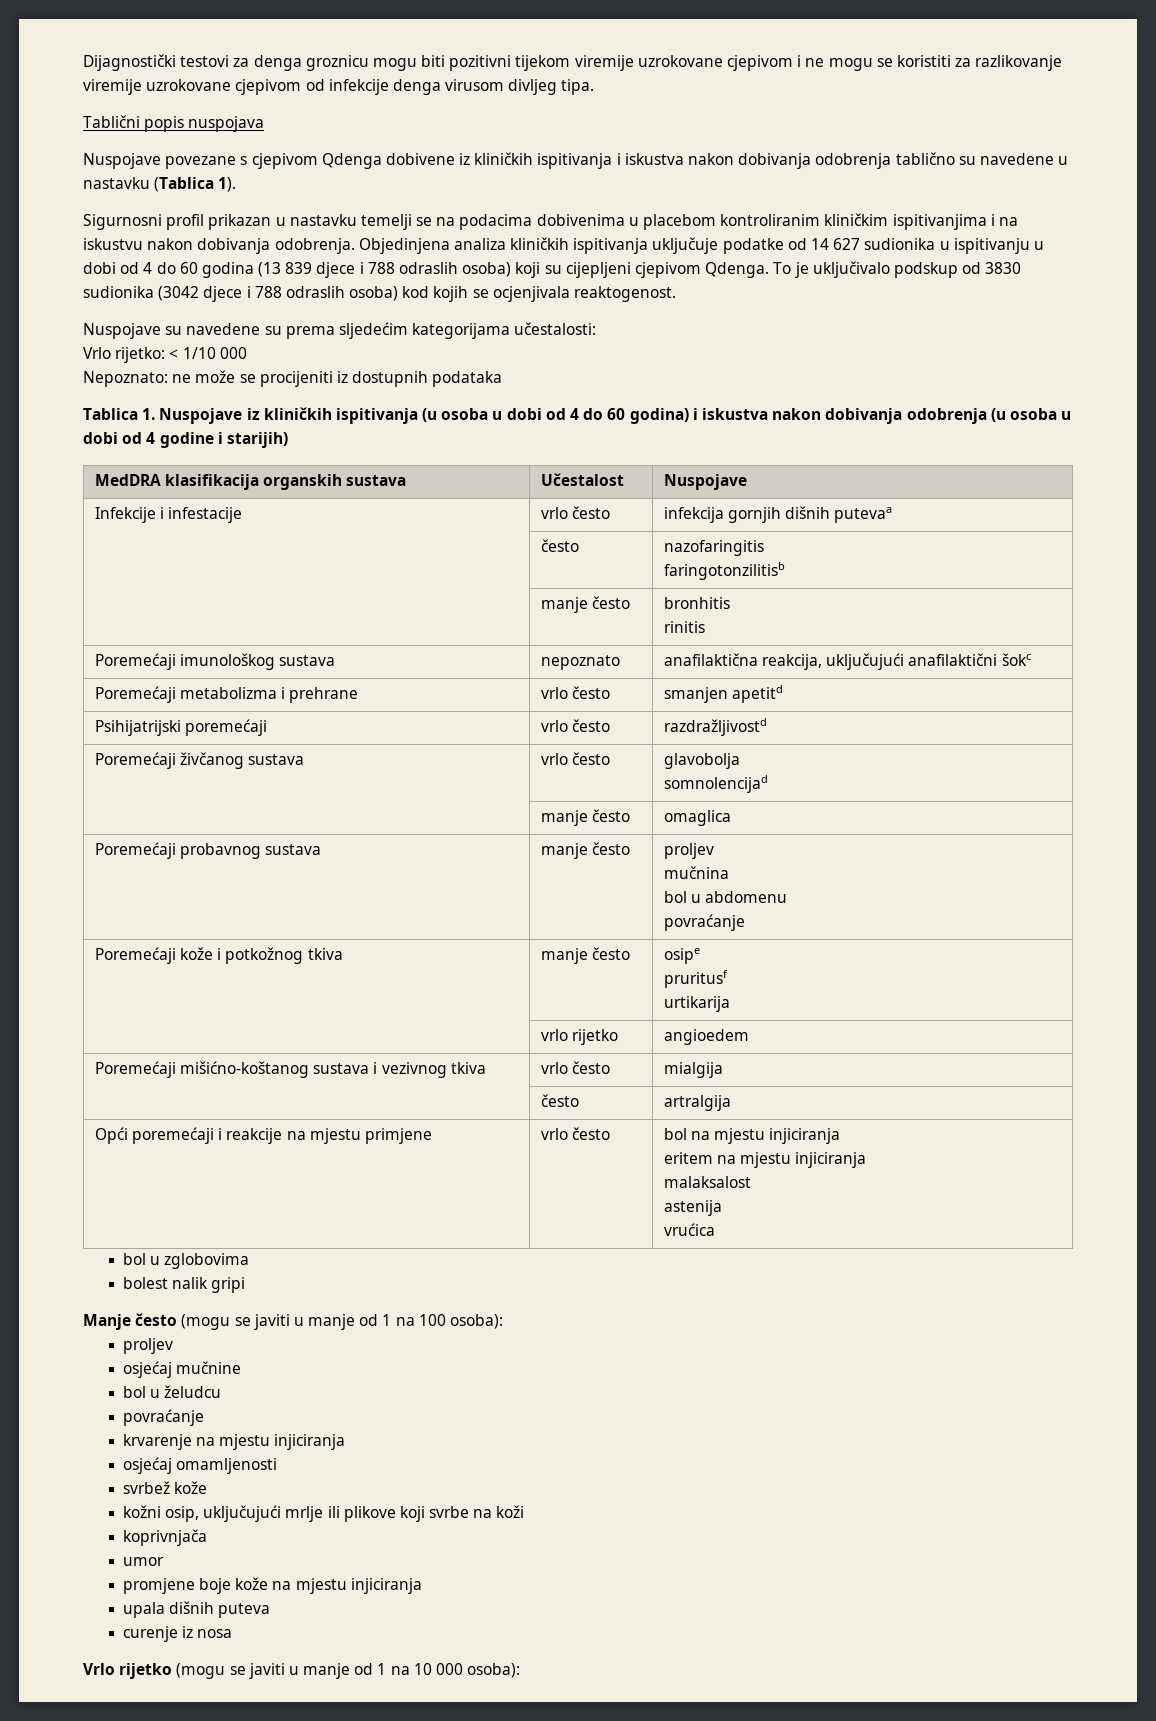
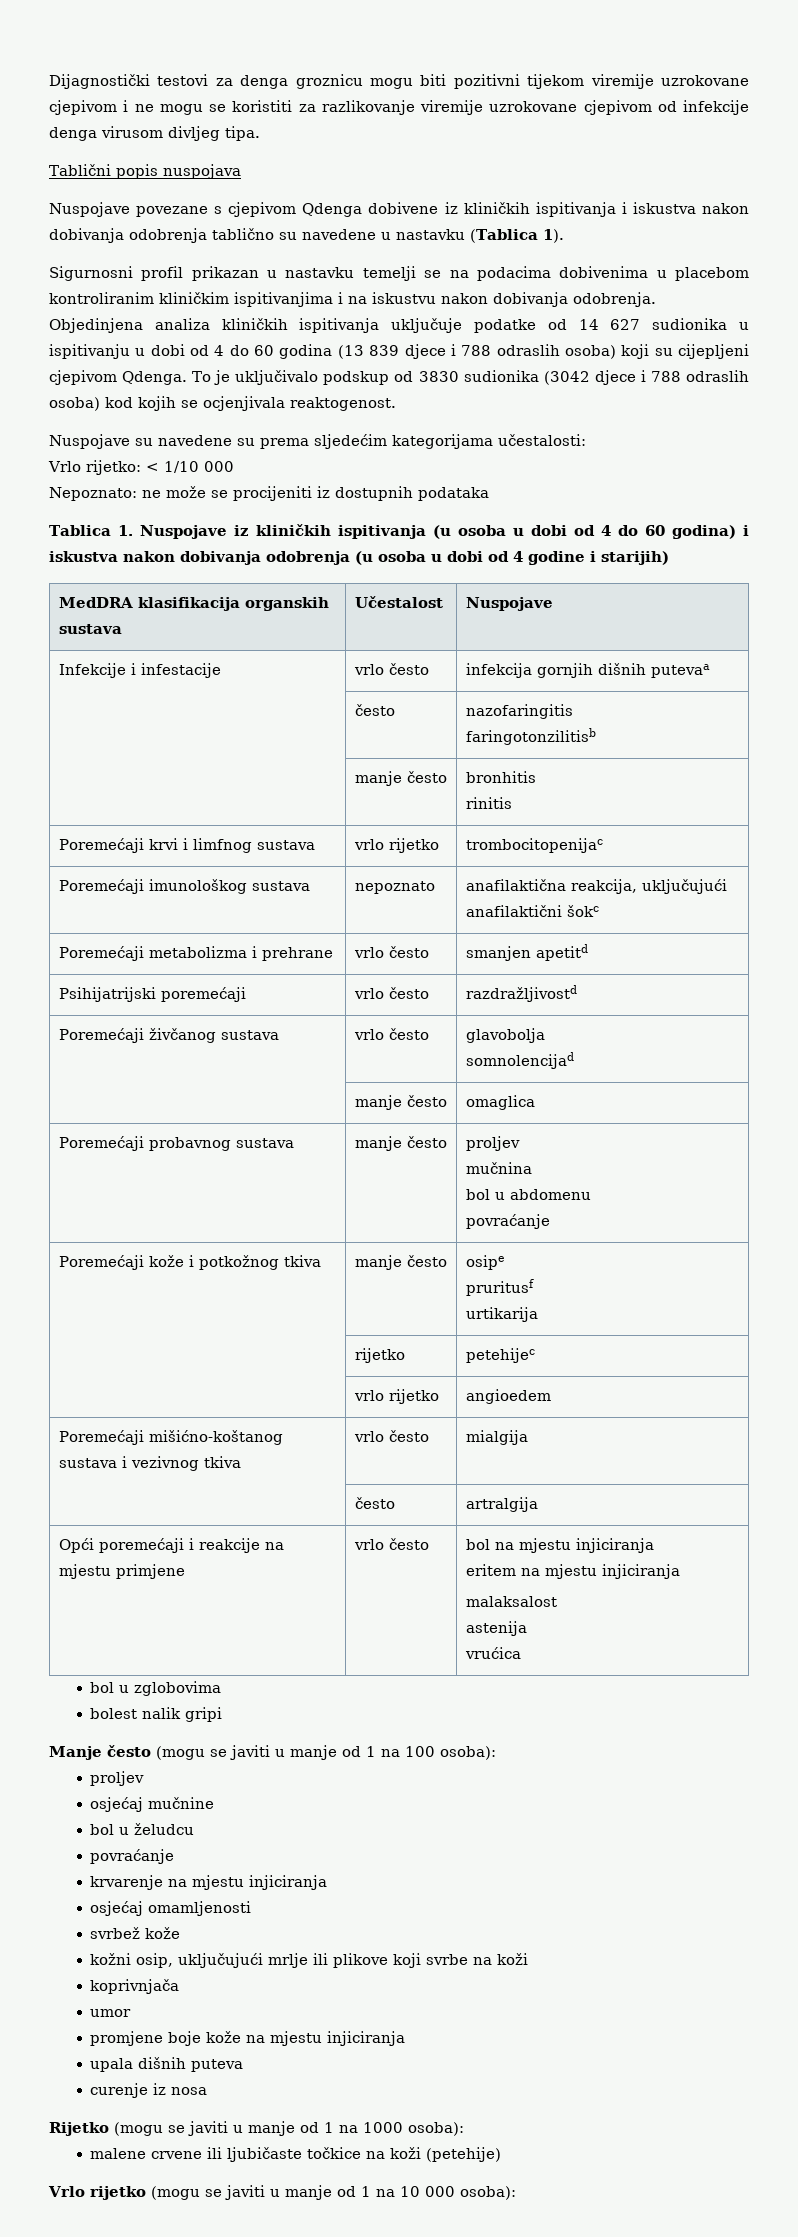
(705, 627) none -> [58,838,315,853] [353,838,439,853] [465,838,603,853] // Poremećaji krvi i limfnog sustava | vrlo rijetko | trombocitopenijac
(730, 1004) none -> [354,1348,405,1363] [465,1348,535,1363] // | rijetko | petehijec
(233, 1633) none -> [49,2121,464,2136] [90,2147,502,2162] // Rijetko (mogu se javiti u manje od 1 na 1000 osoba): // malene crvene ili ljubičaste točkice na koži (petehije)

